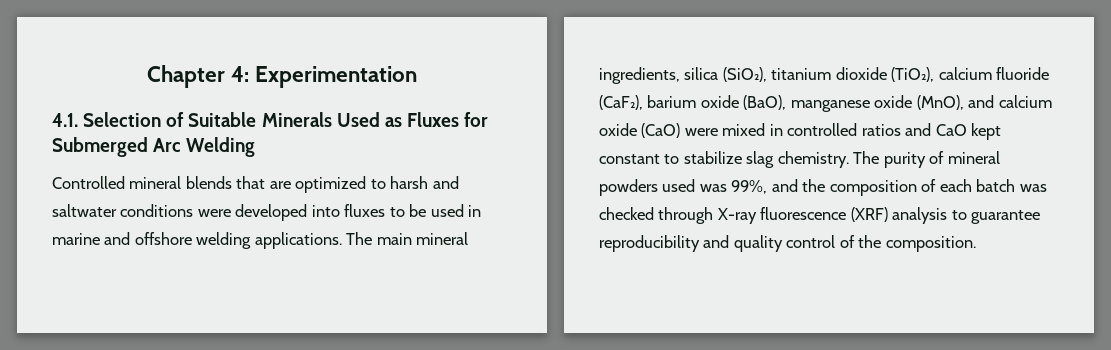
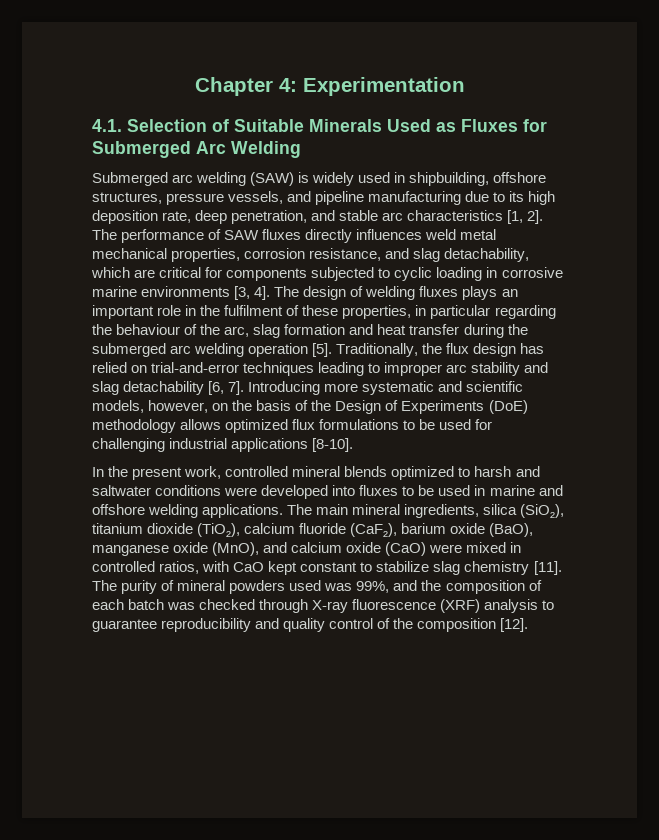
[52,176,291,189] Controlled mineral blends that are -> [92,172,547,186] [92,191,556,205] [92,210,544,224] [92,229,497,243] [92,248,530,262] [91,267,563,281] [92,286,518,300] [92,305,556,319] [92,324,528,338] [92,343,545,357] [92,362,549,376] [92,381,524,395] [92,400,528,414] [92,419,493,433] [92,438,354,452] [92,466,388,480] Submerged arc welding (SAW) is widely used in shipbuilding, offshore structures, pressure vessels, and pipeline manufacturing due to its high deposition rate, deep penetration, and stable arc characteristics [1, 2]. The performance of SAW fluxes directly influences weld metal mechanical properties, corrosion resistance, and slag detachability, which are critical for components subjected to cyclic loading in corrosive marine environments [3, 4]. The design of welding fluxes plays an important role in the fulfilment of these properties, in particular regarding the behaviour of the arc, slag formation and heat transfer during the submerged arc welding operation [5]. Traditionally, the flux design has relied on trial-and-error techniques leading to improper arc stability and slag detachability [6, 7]. Introducing more systematic and scientific models, however, on the basis of the Design of Experiments (DoE) methodology allows optimized flux formulations to be used for challenging industrial applications [8-10]. // In the present work, controlled mineral blends
[861,123,932,136] ratios and -> [159,561,230,574] ratios, with
[777,151,849,168] chemistry. -> [464,561,562,575] chemistry [11].
[885,236,976,252] composition. -> [417,618,529,632] composition [12].

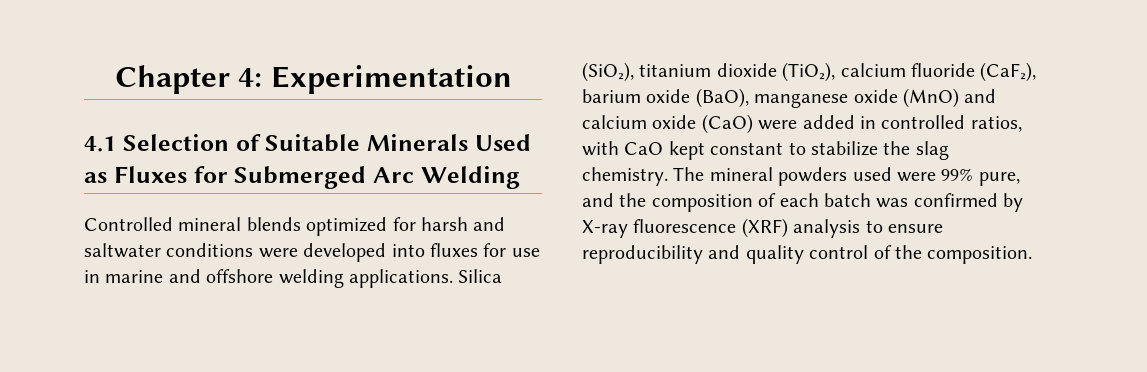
[92,119,122,132] 4.1. -> [84,136,116,152] 4.1
[92,172,547,186] [92,191,556,205] [92,210,544,224] [92,229,497,243] [92,248,530,262] [91,267,563,281] [92,286,518,300] [92,305,556,319] [92,324,528,338] [92,343,545,357] [92,362,549,376] [92,381,524,395] [92,400,528,414] [92,419,493,433] [92,438,354,452] [92,466,289,480] Submerged arc welding (SAW) is widely used in shipbuilding, offshore structures, pressure vessels, and pipeline manufacturing due to its high deposition rate, deep penetration, and stable arc characteristics [1, 2]. The performance of SAW fluxes directly influences weld metal mechanical properties, corrosion resistance, and slag detachability, which are critical for components subjected to cyclic loading in corrosive marine environments [3, 4]. The design of welding fluxes plays an important role in the fulfilment of these properties, in particular regarding the behaviour of the arc, slag formation and heat transfer during the submerged arc welding operation [5]. Traditionally, the flux design has relied on trial-and-error techniques leading to improper arc stability and slag detachability [6, 7]. Introducing more systematic and scientific models, however, on the basis of the Design of Experiments (DoE) methodology allows optimized flux formulations to be used for challenging industrial applications [8-10]. // In the present work, controlled -> [84,217,173,231] Controlled
[458,467,471,477] to -> [392,217,416,231] for
[402,485,471,496] to be used -> [483,243,540,257] for use
[287,504,518,518] The main mineral ingredients, silica -> [458,269,503,283] Silica
[212,542,260,556] (MnO), -> [903,88,959,108] (MnO)
[466,542,507,553] mixed -> [802,115,855,129] added
[433,561,562,575] [92,580,390,594] slag chemistry [11]. The purity of mineral powders used was 99%, -> [883,141,949,160] [582,167,1020,186] the slag chemistry. The mineral powders used were 99% pure,
[199,599,309,613] checked through -> [913,193,1024,212] confirmed by
[92,619,157,632] guarantee -> [888,224,943,233] ensure
[417,618,529,632] composition [12]. -> [927,246,1033,264] composition.

